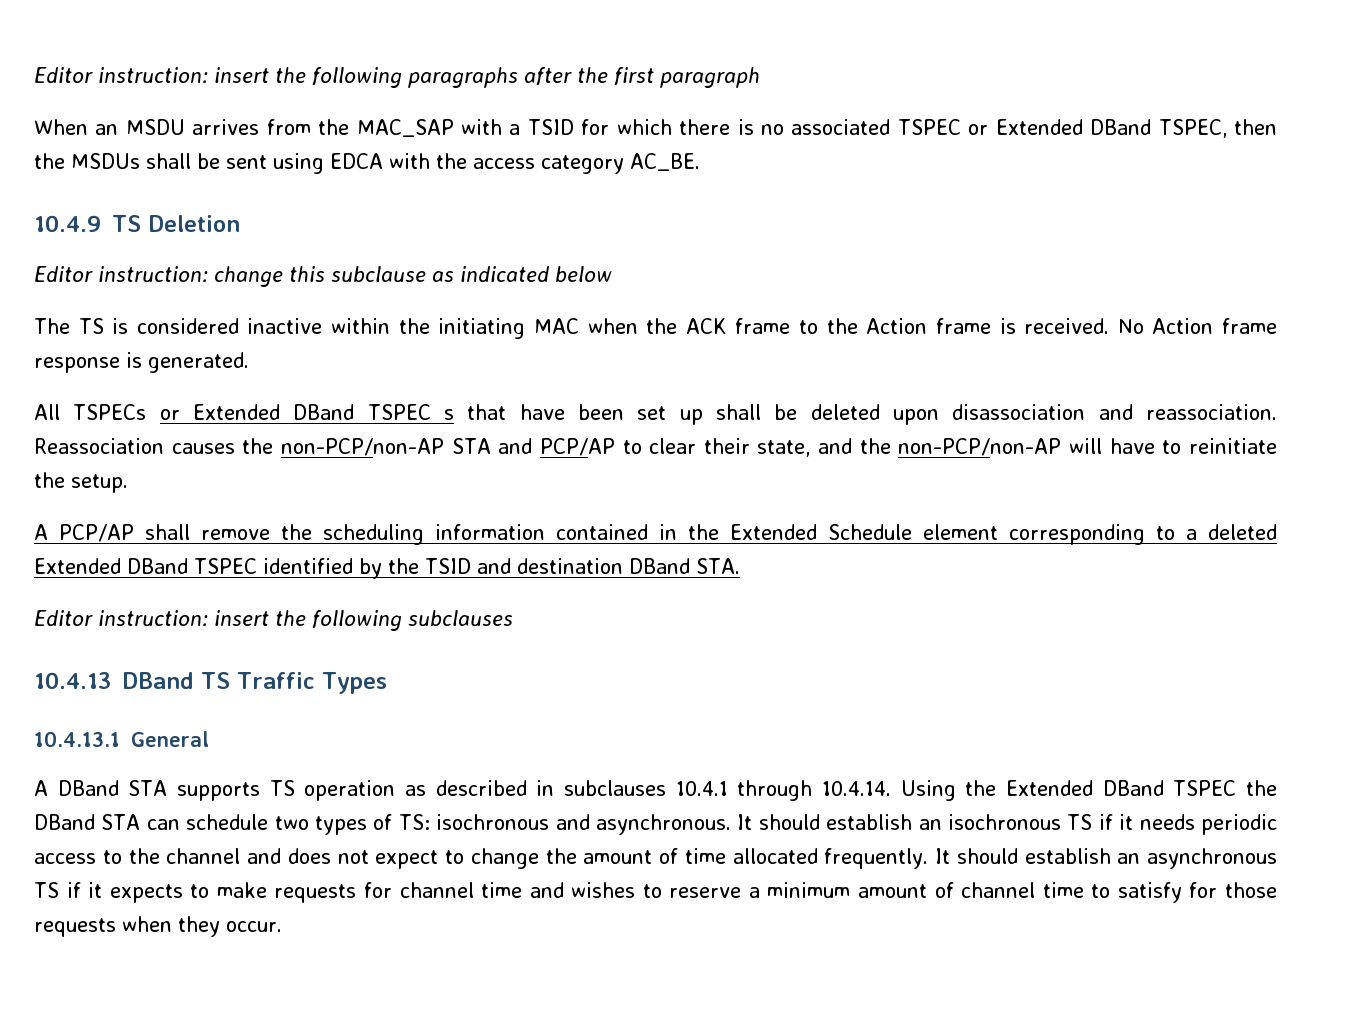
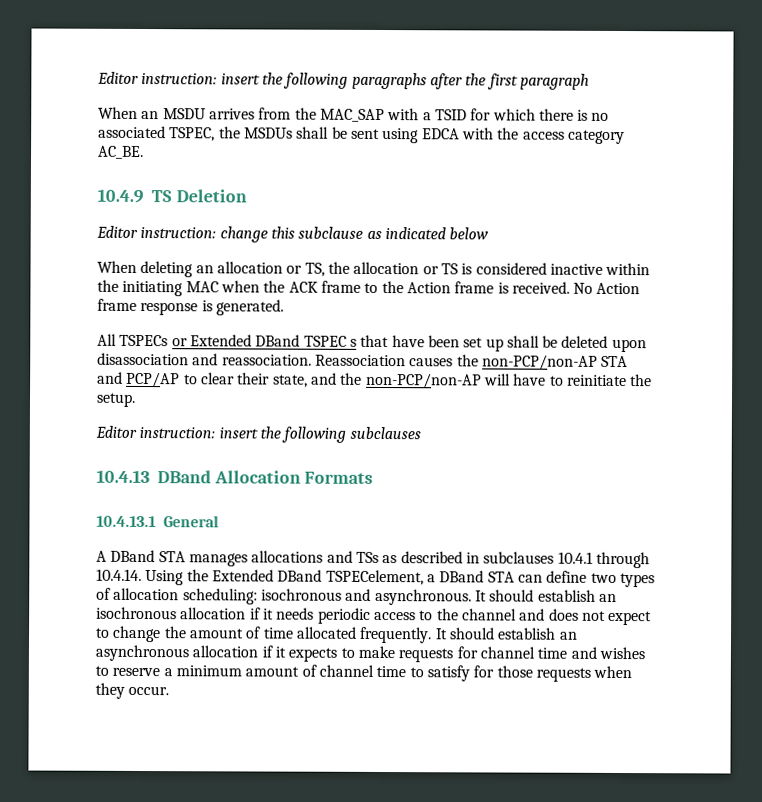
[897,119,1277,138] TSPEC or Extended DBand TSPEC, then -> [169,127,216,142] TSPEC,
[34,318,70,334] The -> [97,260,439,278] When deleting an allocation or TS, the allocation or
[34,524,1277,545] [34,558,740,579] // A PCP/AP shall remove the scheduling information contained in the Extended Schedule element corresponding to a deleted Extended DBand TSPEC identified by the TSID and destination DBand STA. -> (136, 399) none
[201,672,387,694] TS Traffic Types -> [213,470,374,484] Allocation Formats
[176,780,396,801] supports TS operation -> [188,550,379,567] manages allocations and TSs
[1173,780,1277,796] TSPEC the -> [325,569,436,586] TSPECelement, a
[186,814,269,830] schedule -> [546,570,588,583] define
[398,814,430,830] TS: -> [113,587,258,605] allocation scheduling:
[1067,814,1093,830] TS -> [180,607,247,620] allocation
[34,882,59,898] TS -> [192,645,259,658] allocation

